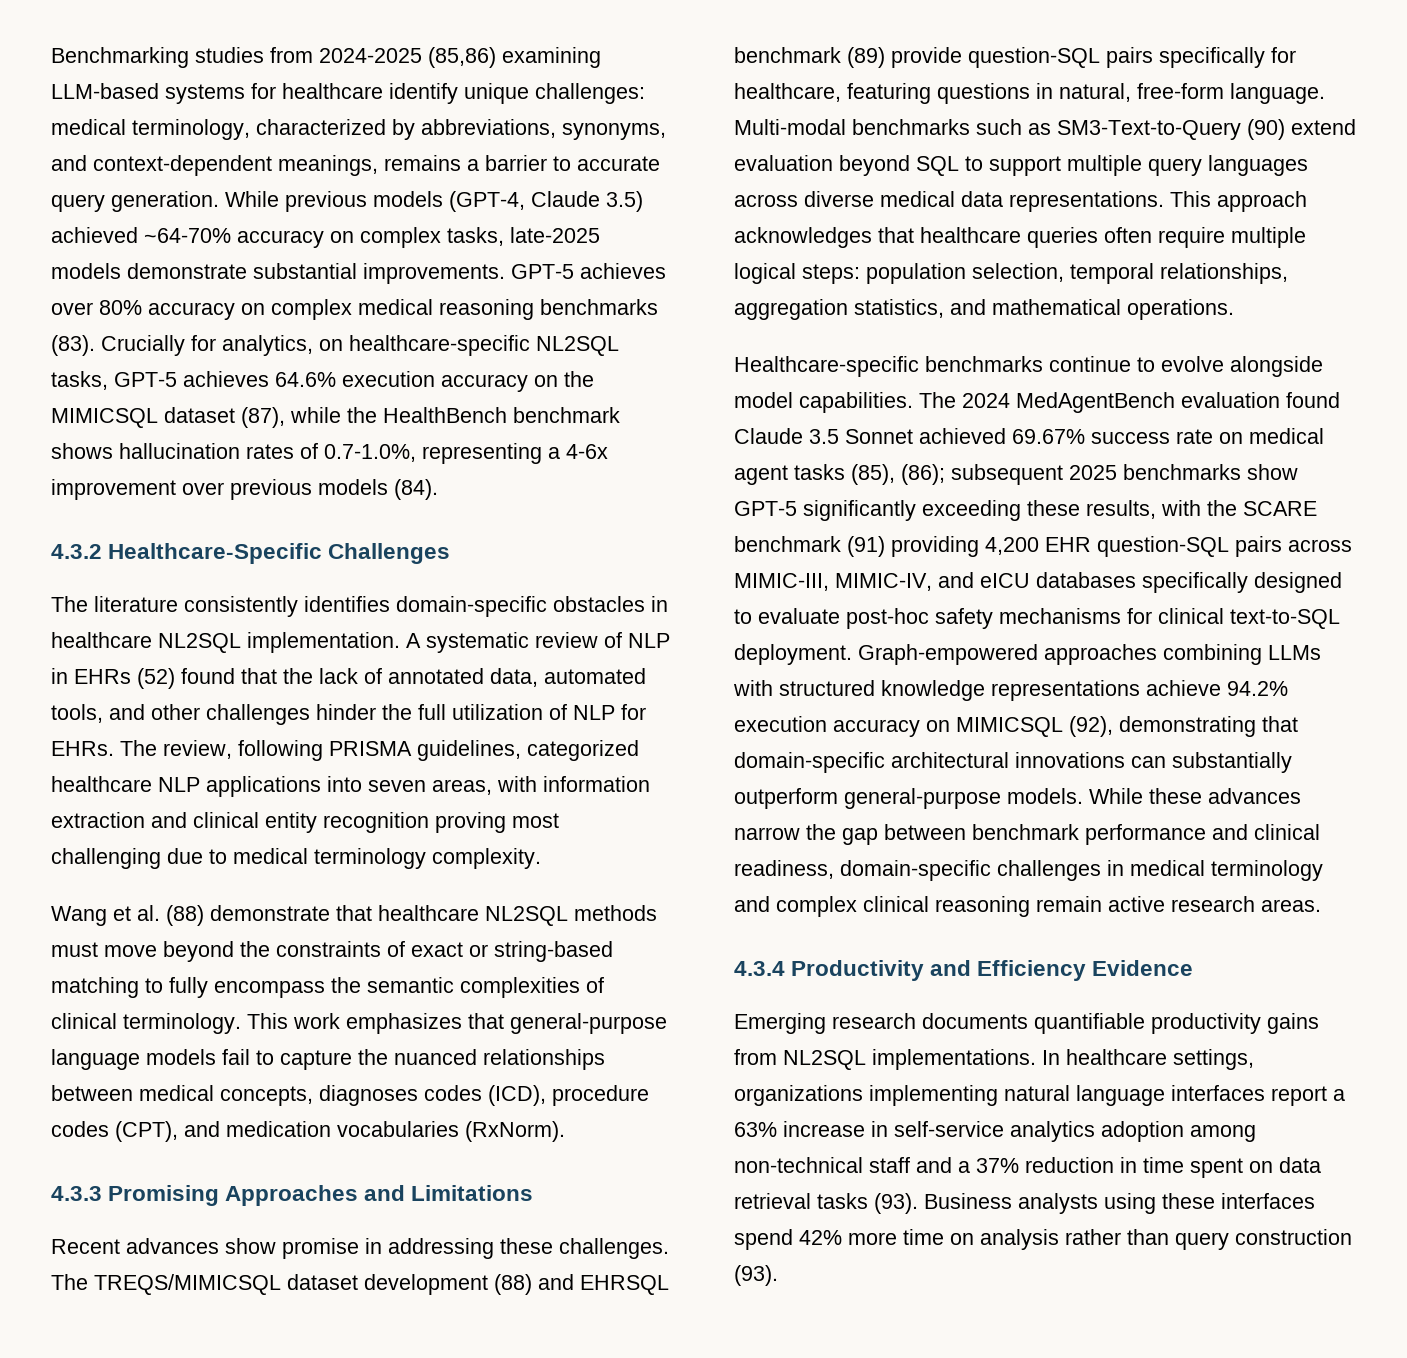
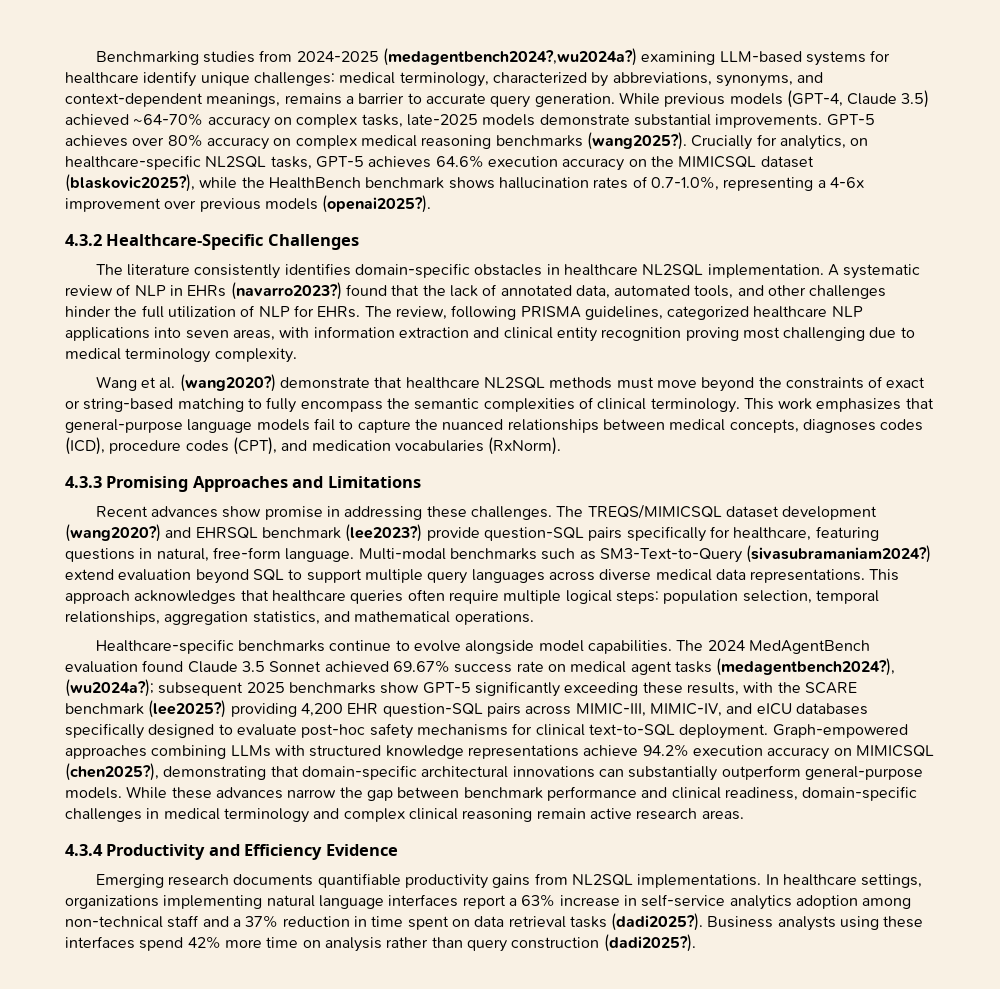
[428,47,496,68] (85,86) -> [382,48,637,66] (medagentbench2024?,wu2024a?)
[51,335,95,356] (83). -> [586,132,687,150] (wang2025?).
[241,407,285,428] (87), -> [65,174,195,192] (blaskovic2025?),
[394,479,438,500] (84). -> [322,195,432,213] (openai2025?).
[137,668,175,689] (52) -> [230,282,342,300] (navarro2023?)
[166,905,204,926] (88) -> [179,374,276,392] (wang2020?)
[494,1274,532,1295] (88) -> [65,524,161,542] (wang2020?)
[847,47,885,68] (89) -> [345,524,423,542] (lee2023?)
[1247,119,1285,140] (90) -> [746,545,932,563] (sivasubramaniam2024?)
[851,464,945,485] (85), (86); -> [716,658,896,676] [65,679,154,697] (medagentbench2024?), (wu2024a?);
[847,536,885,557] (91) -> [148,700,227,718] (lee2025?)
[1069,716,1113,737] (92), -> [65,763,159,781] (chen2025?),
[874,1193,918,1214] (93). -> [611,913,704,931] (dadi2025?).
[734,1265,778,1286] (93). -> [603,934,696,952] (dadi2025?).

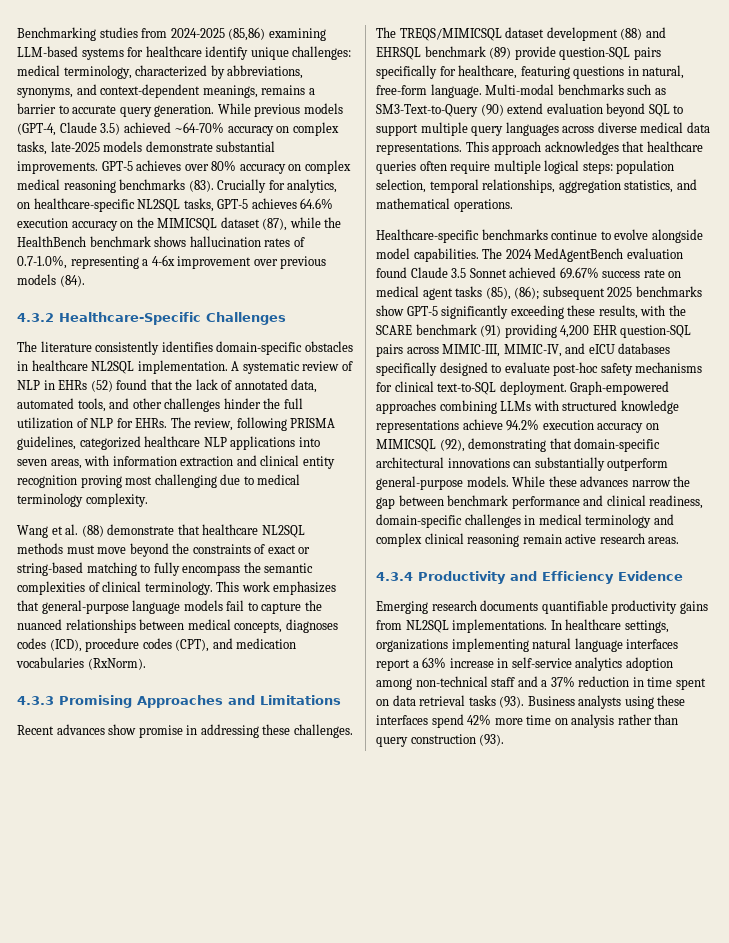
[382,48,637,66] (medagentbench2024?,wu2024a?) -> [228,27,266,41] (85,86)
[586,132,687,150] (wang2025?). -> [188,180,214,192] (83).
[65,174,195,192] (blaskovic2025?), -> [262,218,288,231] (87),
[322,195,432,213] (openai2025?). -> [59,275,85,287] (84).
[230,282,342,300] (navarro2023?) -> [90,380,113,392] (52)
[179,374,276,392] (wang2020?) -> [81,525,104,537] (88)
[65,524,161,542] (wang2020?) -> [620,28,643,40] (88)
[345,524,423,542] (lee2023?) -> [489,47,512,59] (89)
[746,545,932,563] (sivasubramaniam2024?) -> [480,104,504,116] (90)
[716,658,896,676] [65,679,154,697] (medagentbench2024?), (wu2024a?); -> [485,286,540,300] (85), (86);
[148,700,227,718] (lee2025?) -> [480,325,502,337] (91)
[65,763,159,781] (chen2025?), -> [439,439,465,452] (92),
[611,913,704,931] (dadi2025?). -> [499,696,525,708] (93).
[603,934,696,952] (dadi2025?). -> [479,734,505,746] (93).

